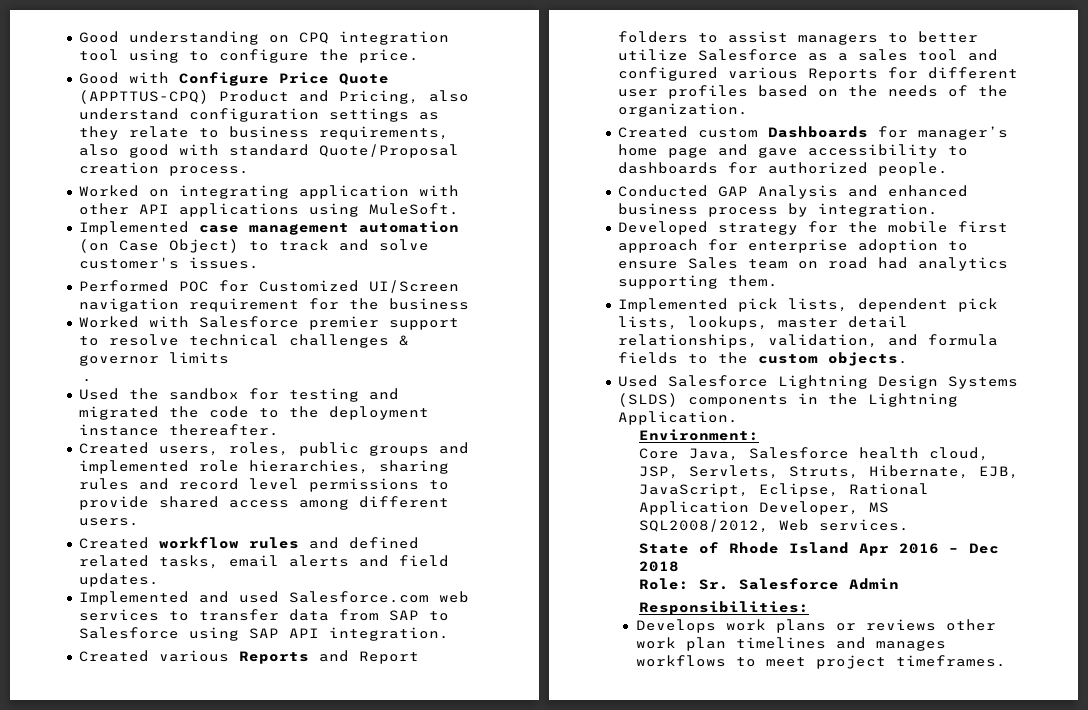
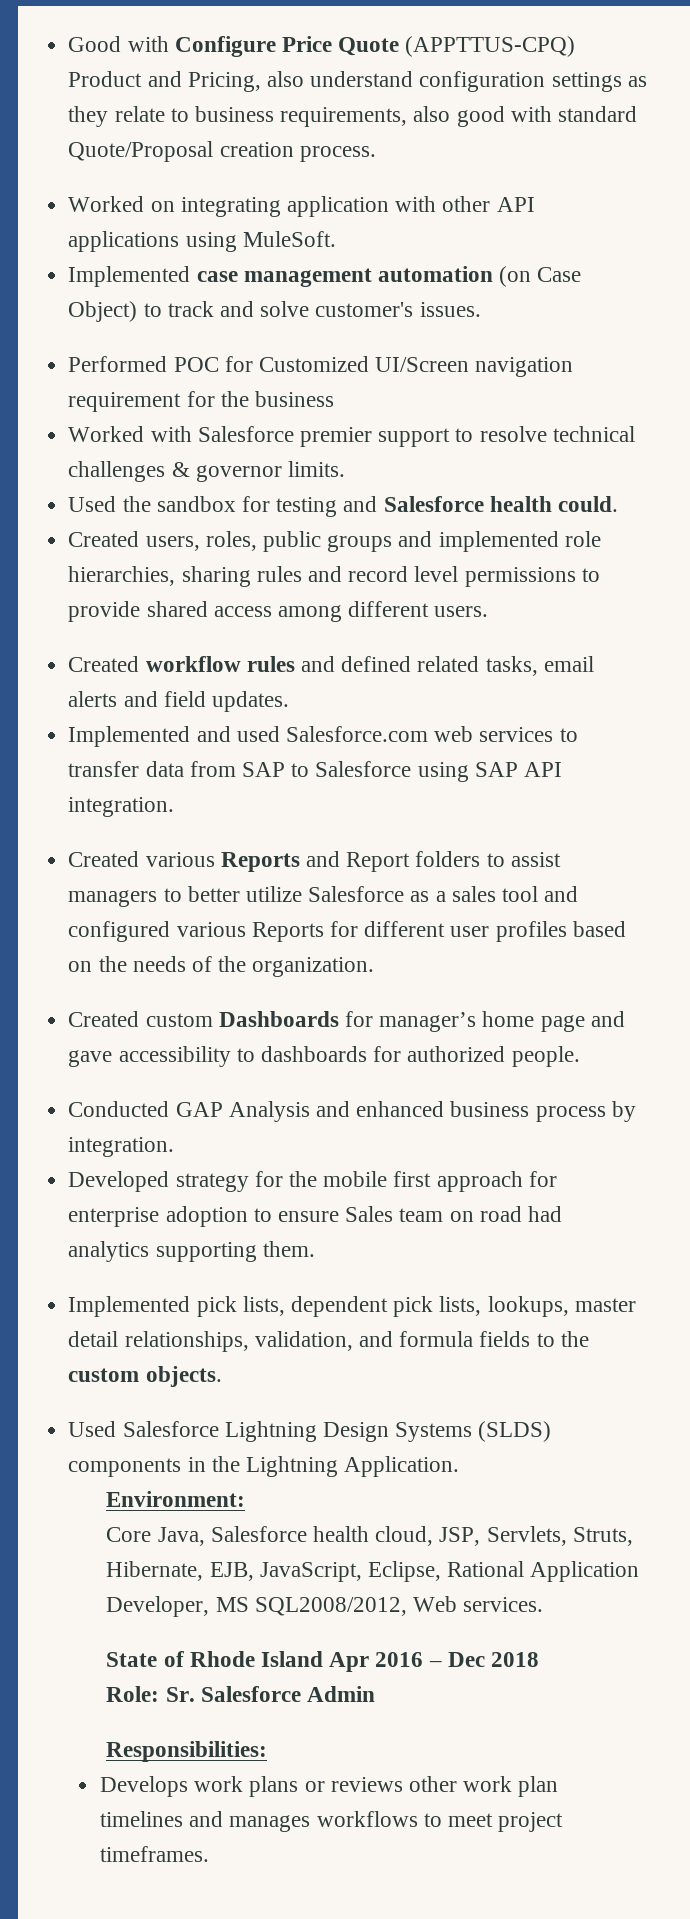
[78,31,449,45] [78,49,419,63] [78,72,119,84] Good understanding on CPQ integration tool using to configure the price. // Good -> [68,36,122,52] Good
[168,352,229,364] [81,378,92,382] limits // . -> [287,461,345,477] limits.
[78,406,429,420] [78,424,279,436] migrated the code to the deployment instance thereafter. -> [383,496,618,512] Salesforce health could.

